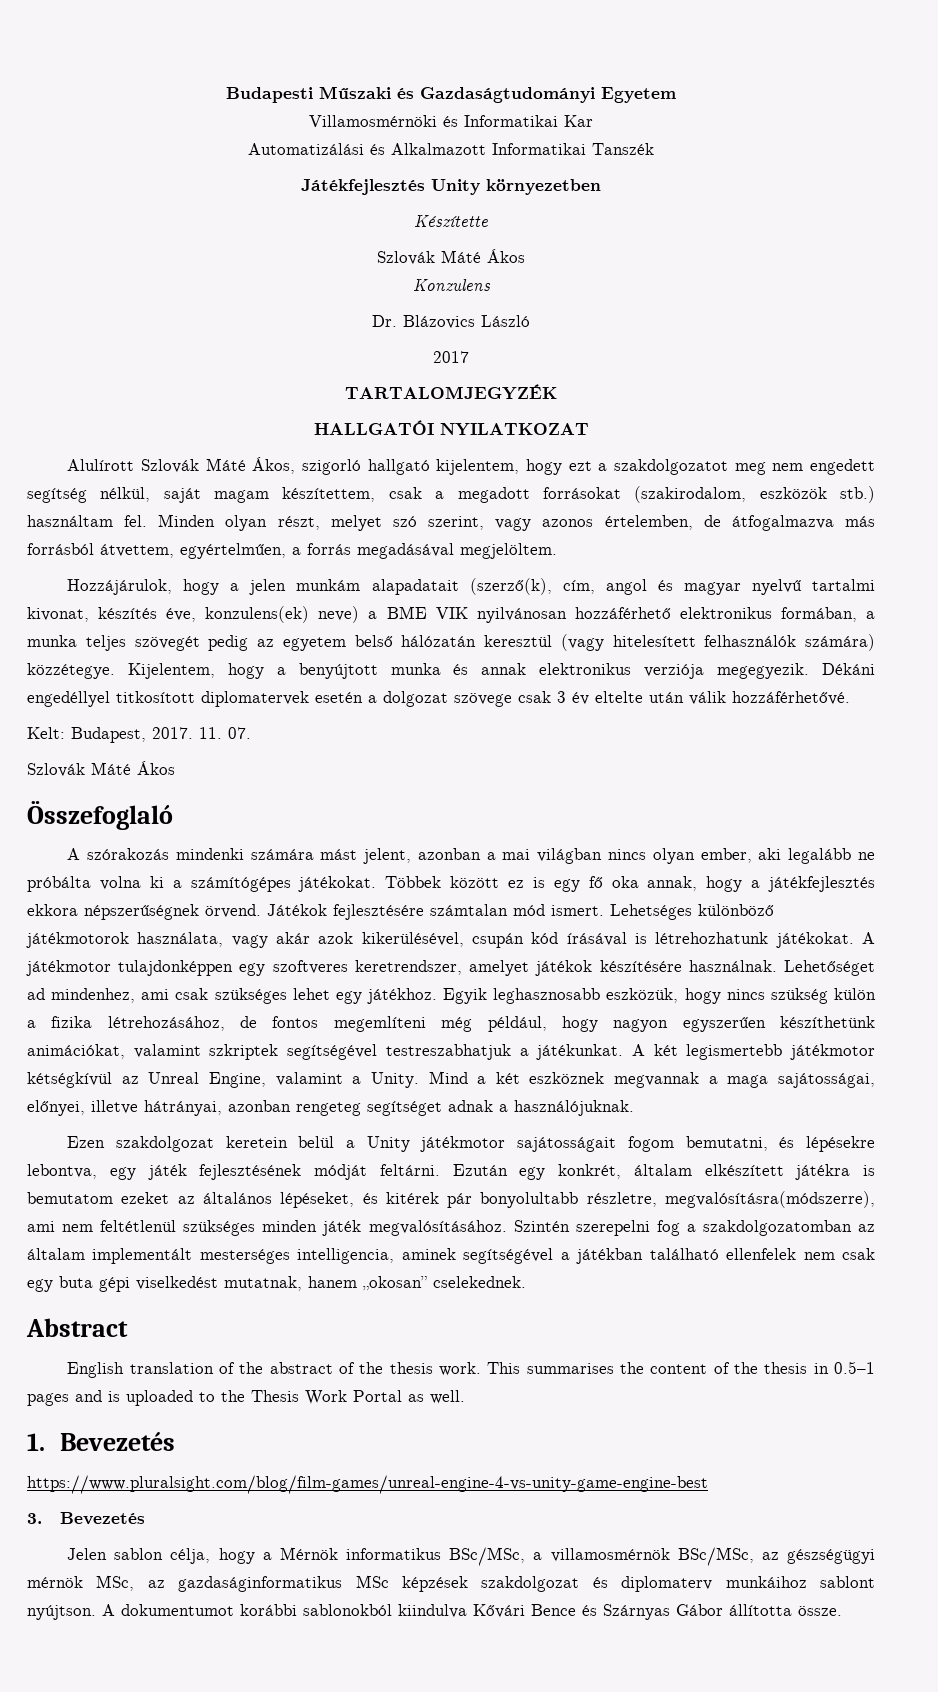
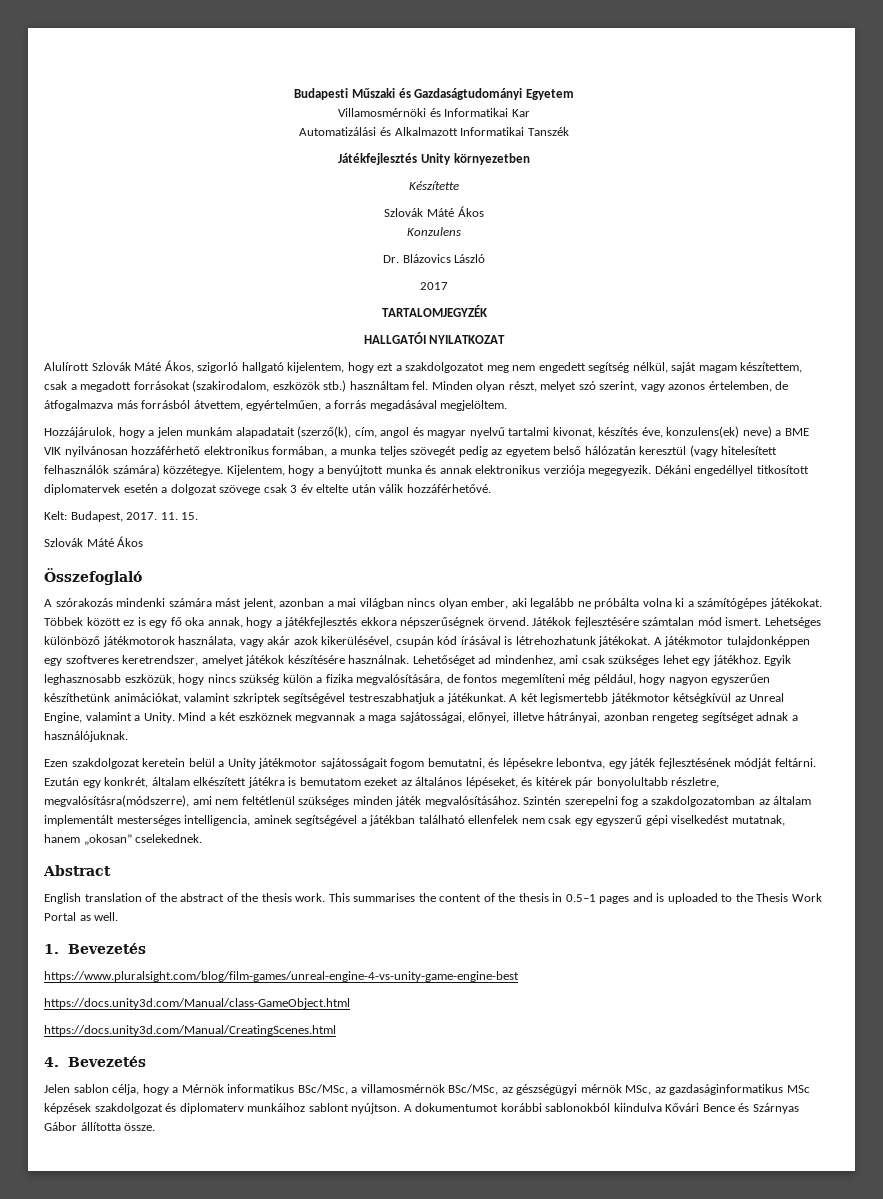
[228,727,251,739] 07. -> [181,512,199,520] 15.
[107,1016,225,1031] létrehozásához, -> [356,674,444,685] megvalósítására,
[59,1276,93,1288] buta -> [596,815,643,826] egyszerű
[27,1513,42,1524] 3. -> [44,998,350,1009] [44,1025,336,1036] [44,1057,59,1067] https://docs.unity3d.com/Manual/class-GameObject.html // https://docs.unity3d.com/Manual/CreatingScenes.html // 4.

